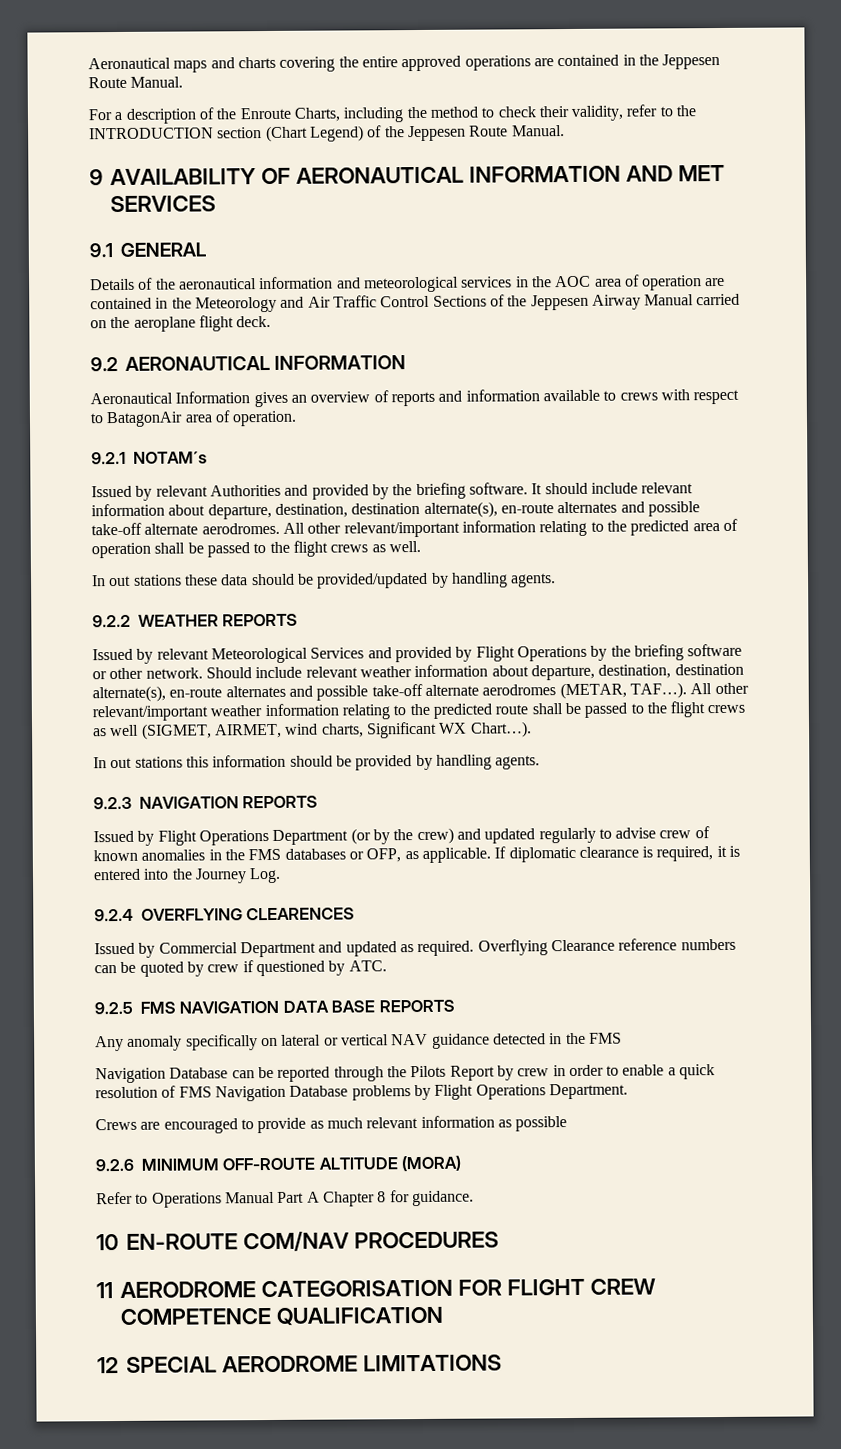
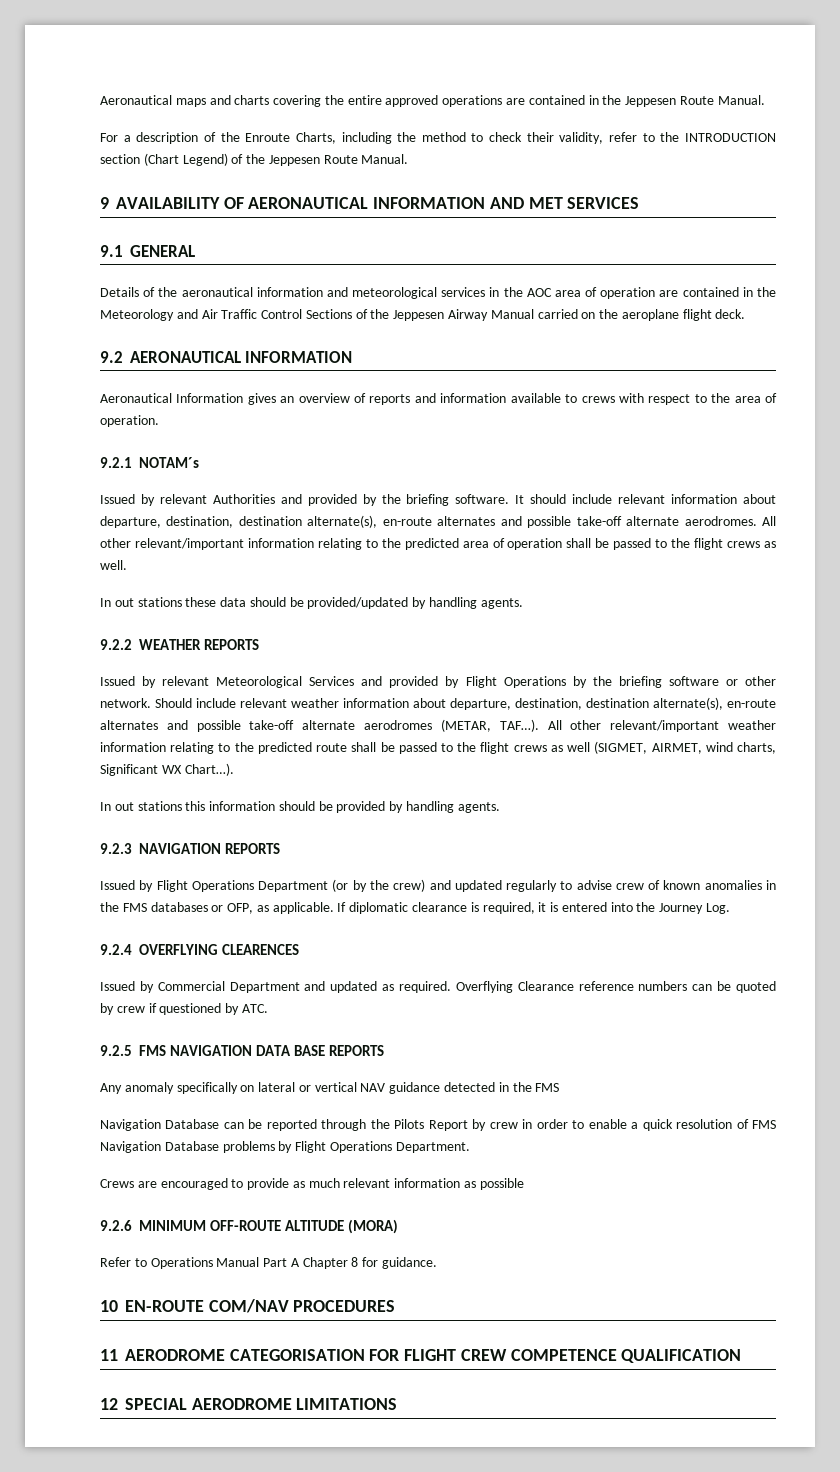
[106,411,184,428] BatagonAir -> [711,393,731,403] the

